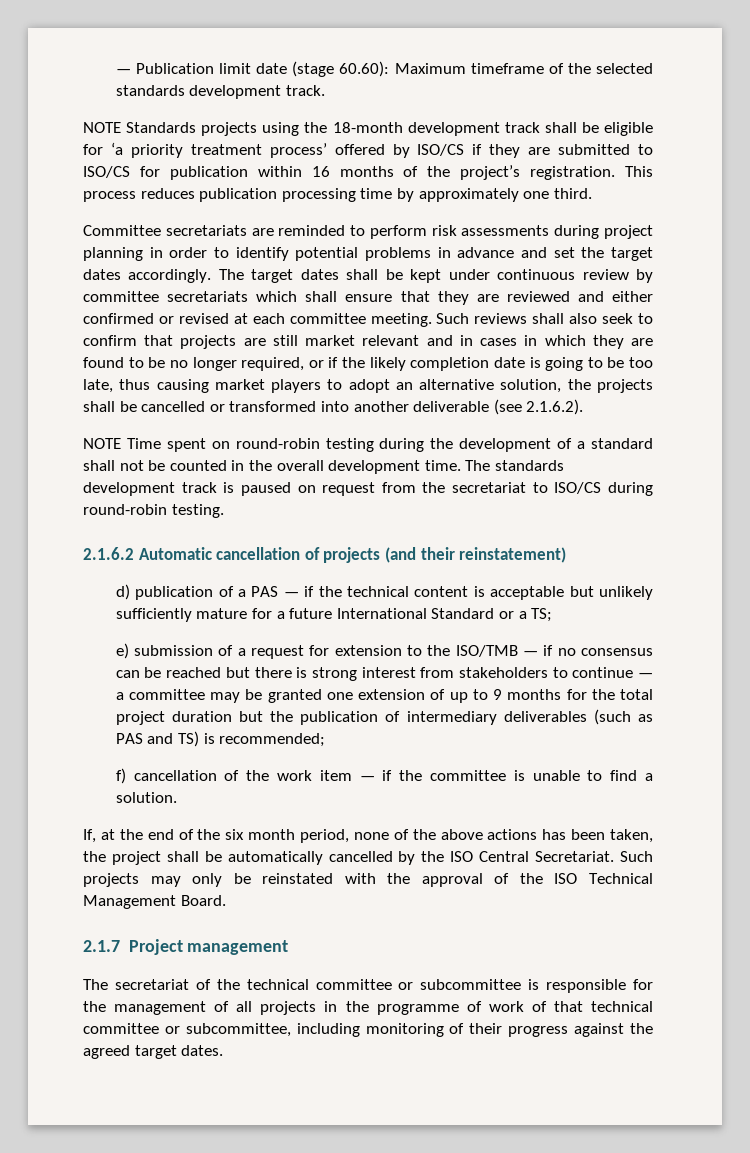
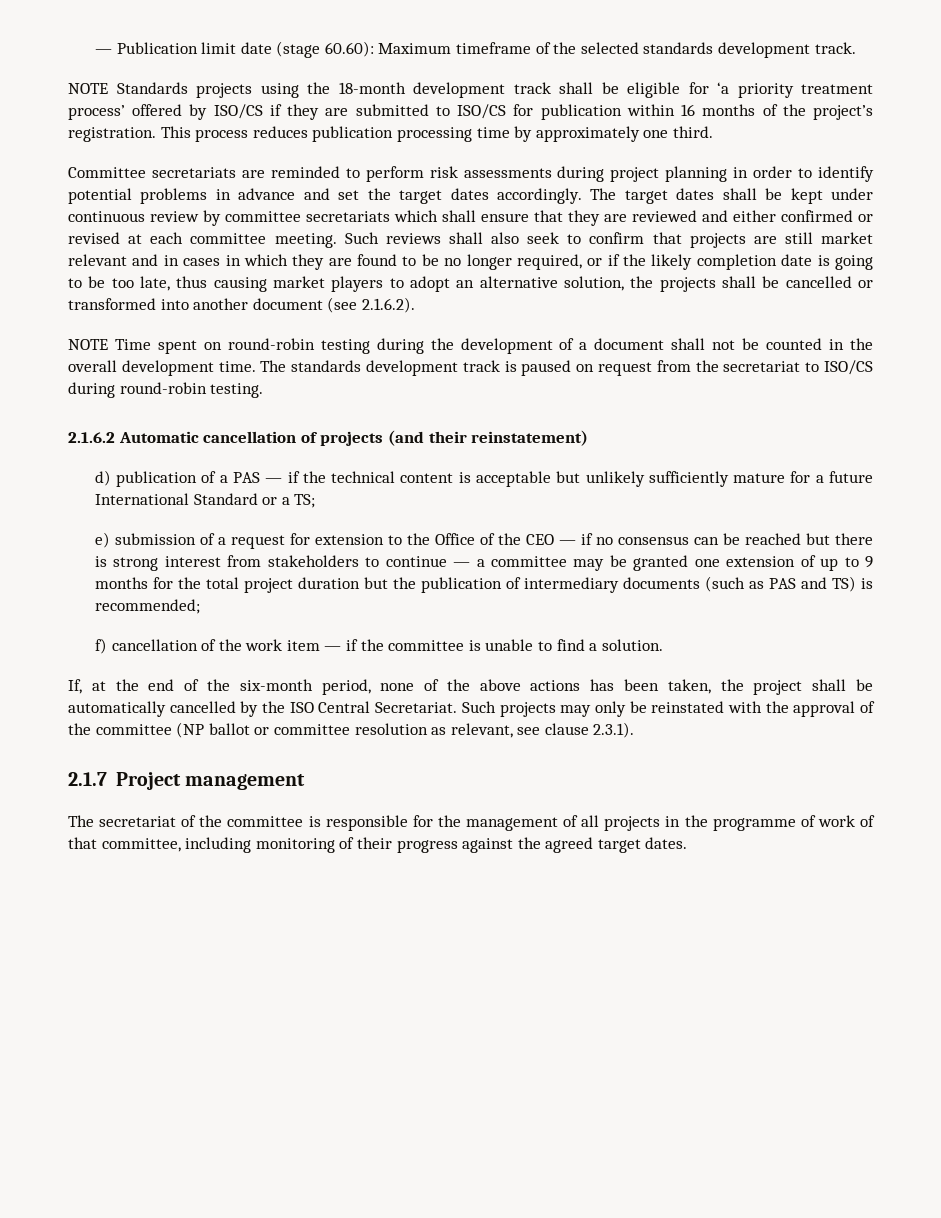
[413,401,490,412] deliverable -> [252,298,323,310] document
[591,438,654,449] standard -> [594,338,665,350] document
[455,645,518,657] ISO/TMB -> [434,533,554,545] Office of the CEO
[503,711,587,722] deliverables -> [622,577,700,589] documents
[225,829,296,840] six month -> [239,679,313,691] six-month
[554,873,653,884] [83,895,226,909] ISO Technical Management Board. -> [95,722,635,738] committee (NP ballot or committee resolution as relevant, see clause 2.3.1).
[246,979,522,990] technical committee or subcommittee -> [227,816,304,827] committee
[590,1001,653,1012] [83,1023,291,1037] technical committee or subcommittee, -> [101,838,181,852] committee,

